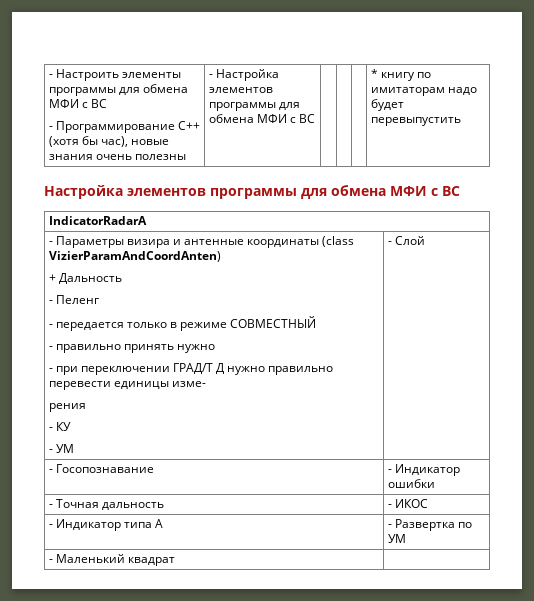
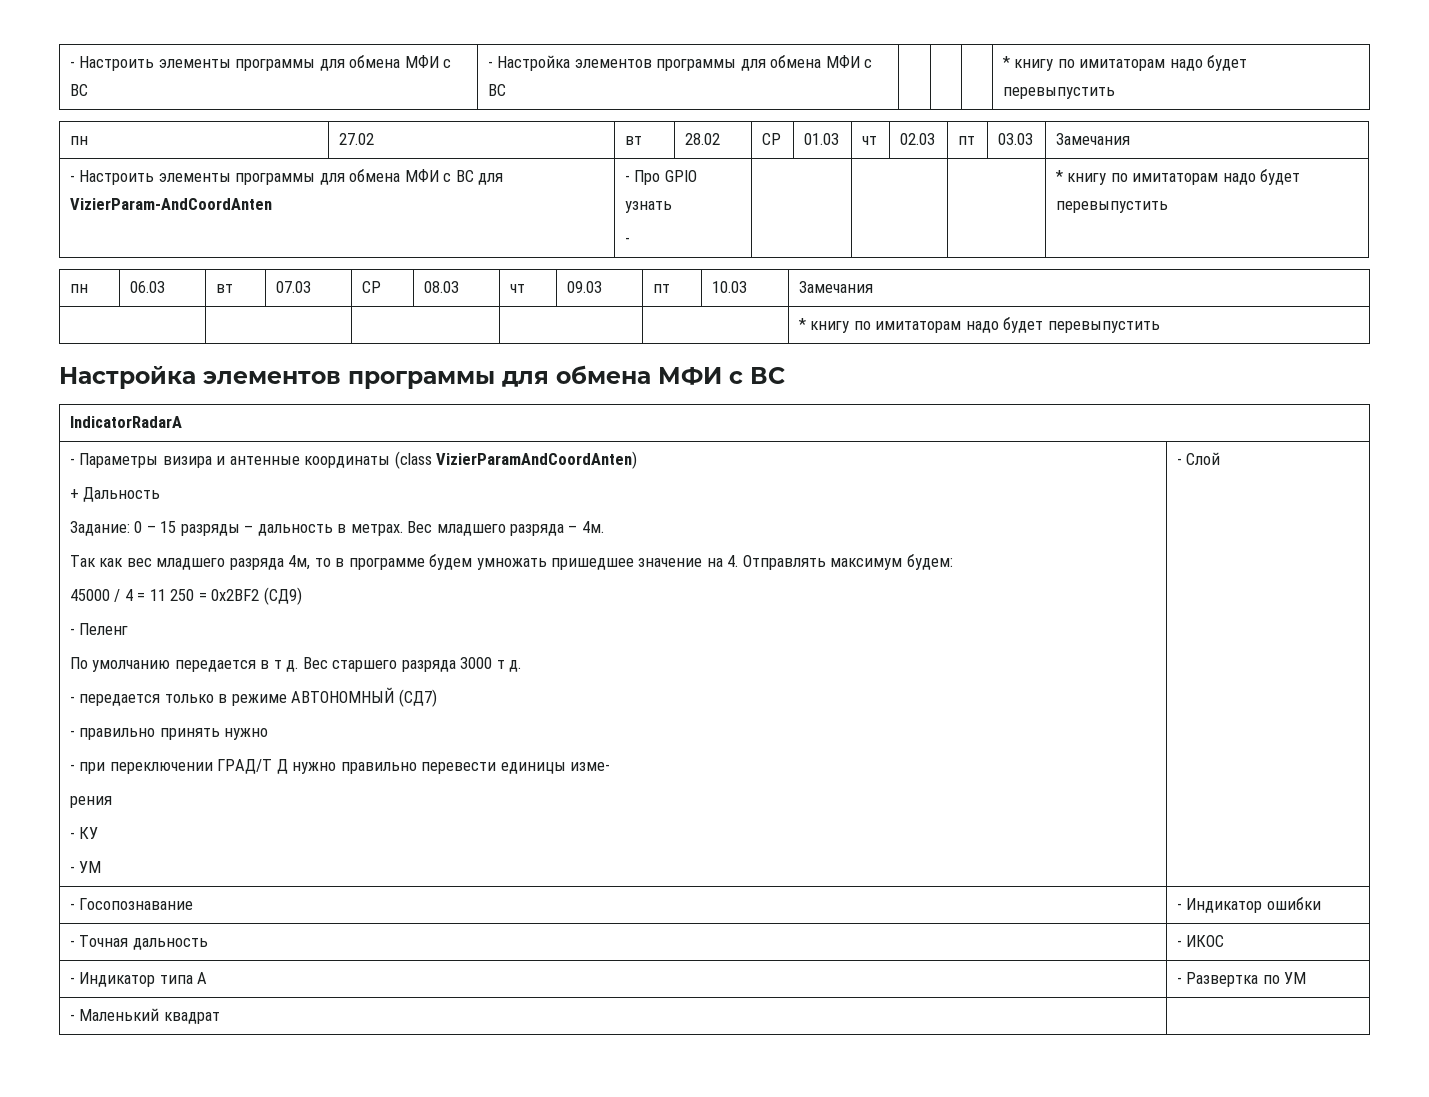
[48,69,181,81] [48,84,188,96] [48,99,107,108] [48,121,200,133] [48,136,170,147] [48,154,186,160] - Настроить элементы программы для обмена МФИ с ВС // - Программирование С++ (хотя бы час), новые знания очень полезны -> [70,55,452,71] [70,84,89,96] - Настроить элементы программы для обмена МФИ с ВС
(461, 121) none -> [70,136,89,145] [339,133,375,145] [625,136,643,145] [685,133,721,145] [762,133,782,145] [804,133,840,145] [862,136,878,145] [900,133,936,145] [958,136,976,145] [998,133,1034,145] [1056,133,1131,145] [70,169,504,185] [70,198,273,210] [625,170,697,185] [625,201,673,213] [625,237,631,244] [1055,169,1301,185] [1056,201,1169,213] [70,284,89,293] [130,281,166,293] [216,284,234,293] [276,281,312,293] [362,281,382,293] [424,281,460,293] [510,284,526,293] [567,281,603,293] [653,284,671,293] [712,281,748,293] [799,281,874,293] [798,317,1160,333] // пн | 27.02 | вт | 28.02 | СР | 01.03 | чт | 02.03 | пт | 03.03 | Замечания // - Настроить элементы программы для обмена МФИ с ВС для VizierParam-AndCoordAnten | - Про GPIO узнать // - | | | | * книгу по имитаторам надо будет перевыпустить // пн | 06.03 | вт | 07.03 | СР | 08.03 | чт | 09.03 | пт | 10.03 | Замечания // | | | | | * книгу по имитаторам надо будет перевыпустить
[48,295,99,304] - Пеленг -> [70,521,604,536] [70,554,953,570] [70,587,302,605] [70,623,129,635] [70,657,522,672] Задание: 0 – 15 разряды – дальность в метрах. Вес младшего разряда – 4м. // Так как вес младшего разряда 4м, то в программе будем умножать пришедшее значение на 4. Отправлять максимум будем: // 45000 / 4 = 11 250 = 0x2BF2 (СД9) // - Пеленг // По умолчанию передается в т д. Вес старшего разряда 3000 т д.
[230,316,317,328] СОВМЕСТНЫЙ -> [291,687,437,707] АВТОНОМНЫЙ (СД7)

